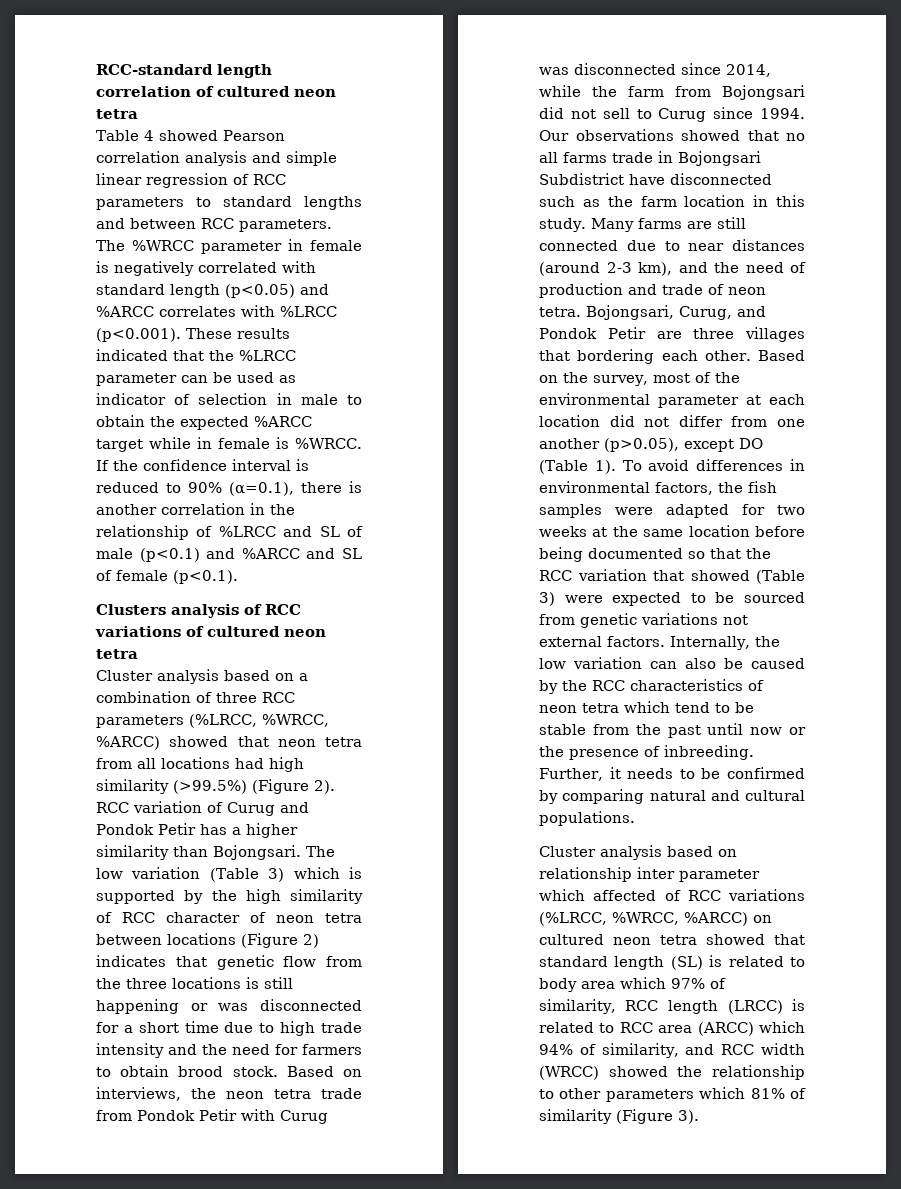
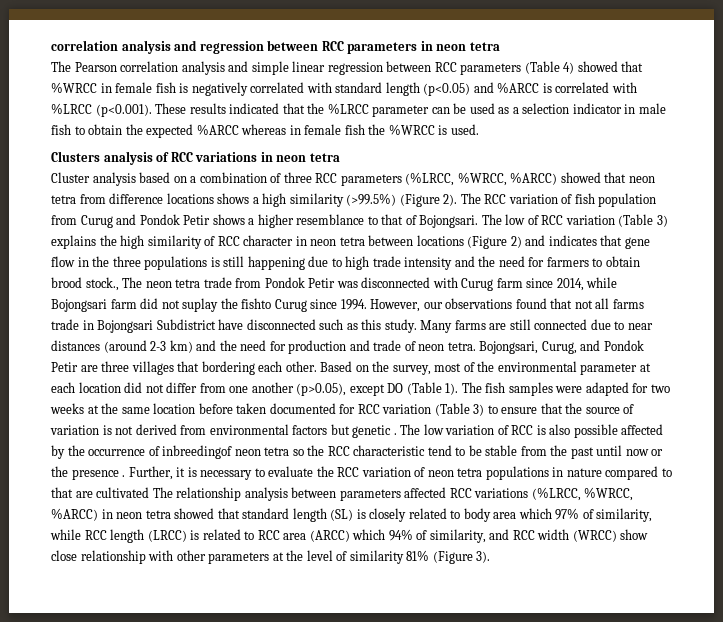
[96,64,272,78] [96,86,336,97] [96,109,138,119] [96,130,218,141] RCC-standard length correlation of cultured neon tetra // Table 4 showed -> [51,40,500,54] [51,61,71,72] correlation analysis and regression between RCC parameters in neon tetra // The
[233,174,286,185] [96,196,362,210] [96,218,332,232] [96,239,362,254] of RCC parameters to standard lengths and between RCC parameters. The %WRCC parameter in female -> [386,61,644,75] [51,82,176,93] between RCC parameters (Table 4) showed that %WRCC in female fish
[159,306,236,317] correlates -> [542,82,610,93] is correlated
[96,393,268,405] indicator of selection -> [512,103,622,114] a selection indicator
(338, 399) none -> [51,124,71,135] fish
[96,437,362,452] [96,459,309,471] [96,481,362,496] [96,503,295,515] [96,525,363,540] [96,548,362,562] [96,570,238,584] target while in female is %WRCC. If the confidence interval is reduced to 90% (α=0.1), there is another correlation in the relationship of %LRCC and SL of male (p<0.1) and %ARCC and SL of female (p<0.1). -> [241,124,479,135] whereas in female fish the %WRCC is used.
[186,626,280,637] of cultured -> [260,152,273,162] in
[137,757,264,769] all locations had -> [109,193,259,204] difference locations shows a
[96,801,223,813] RCC variation of -> [460,193,657,207] [51,215,77,225] The RCC variation of fish population from
[200,824,227,835] has -> [212,214,245,225] shows
[96,845,208,860] similarity than -> [296,214,417,225] resemblance to that of
[131,867,362,882] [96,890,204,904] variation (Table 3) which is supported by -> [527,214,668,227] [51,235,96,249] of RCC variation (Table 3) explains
[250,912,266,923] of -> [295,236,307,246] in
(319, 941) none -> [525,235,546,246] and
[216,955,362,970] genetic flow from -> [624,237,650,249] [51,256,89,267] gene flow in
[172,977,241,989] locations -> [144,256,208,270] populations
[190,999,362,1011] [96,1021,219,1033] or was disconnected for a short time -> (305, 263) none
[232,1066,362,1077] [96,1087,216,1101] stock. Based on interviews, the -> [85,277,143,291] stock., The
[241,1109,328,1124] [539,63,771,77] [539,85,805,100] [539,107,805,122] [539,129,805,141] with Curug was disconnected since 2014, while the farm from Bojongsari did not sell to Curug since 1994. Our observations showed that no -> [336,277,618,291] [51,298,593,312] was disconnected with Curug farm since 2014, while Bojongsari farm did not suplay the fishto Curug since 1994. However, our observations found that not
[607,195,769,207] the farm location in -> (358, 326) none
[638,262,806,276] km), and the need of -> [169,340,286,353] km) and the need for
[622,459,805,471] [539,481,743,495] To avoid differences in environmental factors, the -> [461,382,482,393] The
[539,547,771,562] [539,569,806,584] [539,592,805,606] [539,613,748,628] [539,636,780,650] [539,657,805,669] [539,679,764,694] [539,701,670,713] being documented so that the RCC variation that showed (Table 3) were expected to be sourced from genetic variations not external factors. Internally, the low variation can also be caused by the RCC characteristics of neon tetra which -> [236,403,635,416] [50,424,664,438] [51,445,426,459] taken documented for RCC variation (Table 3) to ensure that the source of variation is not derived from environmental factors but genetic . The low variation of RCC is also possible affected by the occurrence of inbreedingof neon tetra so the RCC characteristic
[644,745,754,760] [539,767,805,781] [539,789,805,804] [539,811,635,826] [539,845,737,860] [539,867,760,882] [539,889,681,901] of inbreeding. Further, it needs to be confirmed by comparing natural and cultural populations. // Cluster analysis based on relationship inter parameter which affected of -> [122,466,672,480] [51,487,447,501] . Further, it is necessary to evaluate the RCC variation of neon tetra populations in nature compared to that are cultivated The relationship analysis between parameters affected
[753,915,772,923] [539,934,604,945] on cultured -> [101,509,113,519] in
(723, 961) none -> [369,508,407,522] closely
(616, 1006) none -> [50,529,81,540] while
[608,1065,805,1080] [539,1087,785,1102] showed the relationship to other parameters which 81% -> [620,529,649,540] [51,550,333,564] show close relationship with other parameters at the level
(612, 1116) none -> [406,550,430,561] 81%

